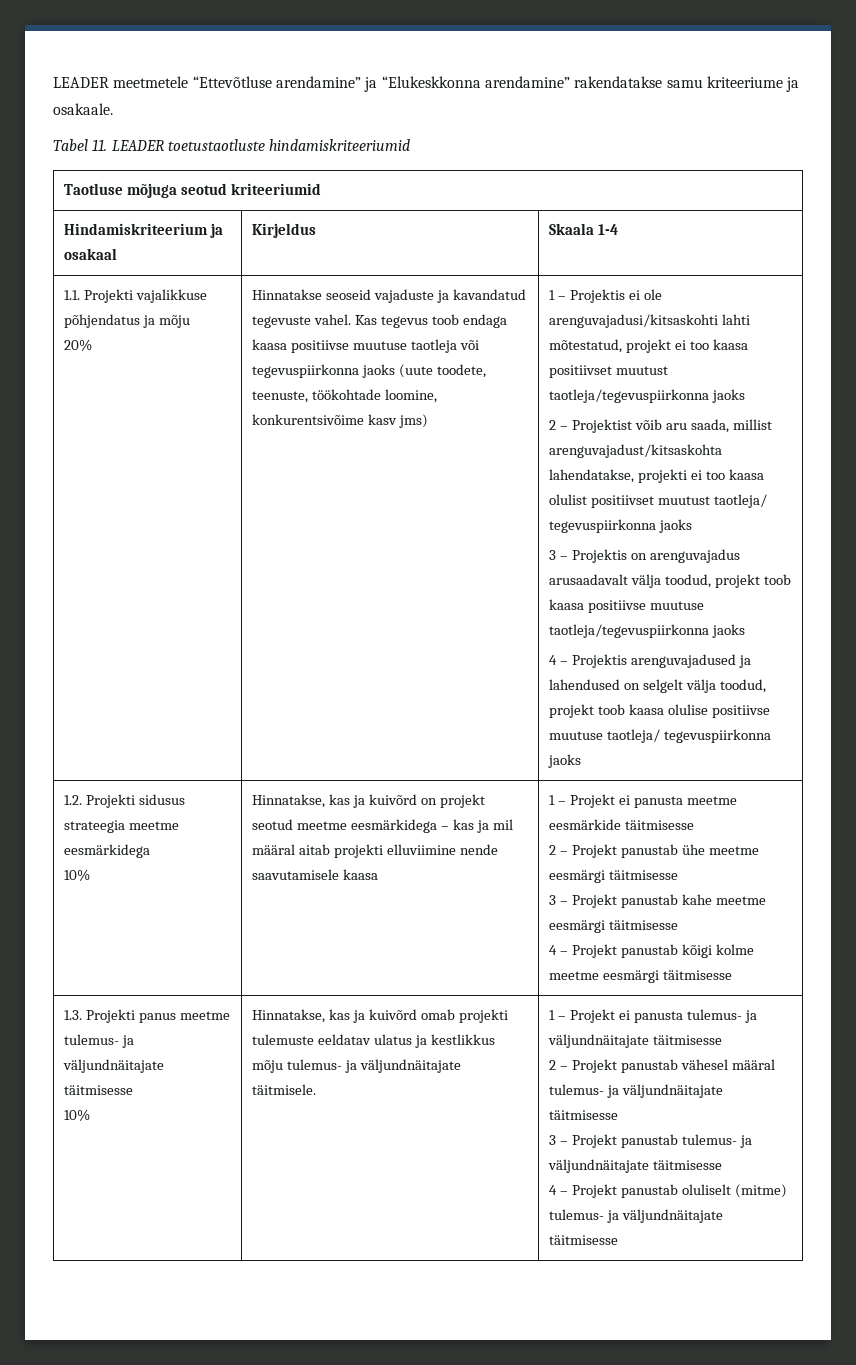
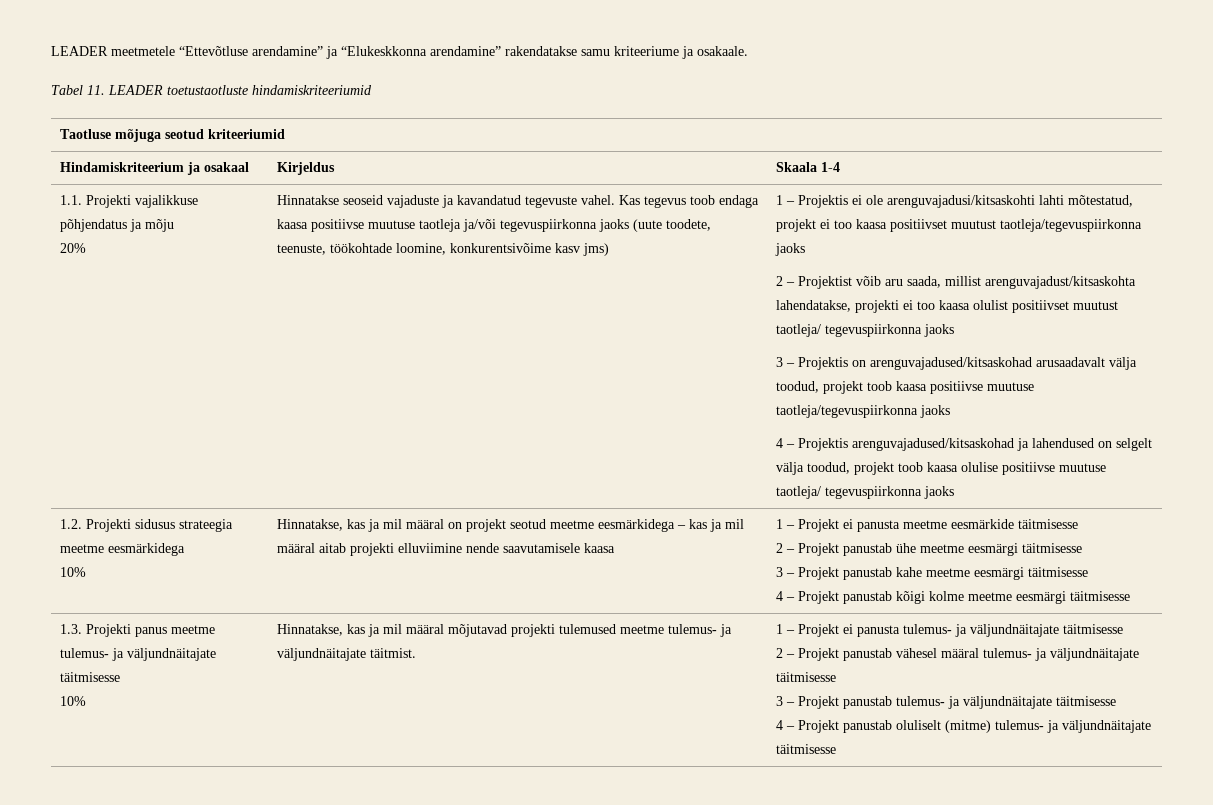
[459,340,479,350] või -> [462,219,496,232] ja/või
[649,549,740,563] arenguvajadus -> [869,357,1032,370] arenguvajadused/kitsaskohad
[630,654,736,668] arenguvajadused -> [851,438,1014,451] arenguvajadused/kitsaskohad
[368,794,417,805] kuivõrd -> [382,519,444,529] mil määral
[368,1009,508,1023] [252,1034,495,1048] [252,1059,461,1073] [252,1084,317,1095] kuivõrd omab projekti tulemuste eeldatav ulatus ja kestlikkus mõju tulemus- ja väljundnäitajate täitmisele. -> [382,624,732,637] [276,648,416,661] mil määral mõjutavad projekti tulemused meetme tulemus- ja väljundnäitajate täitmist.

